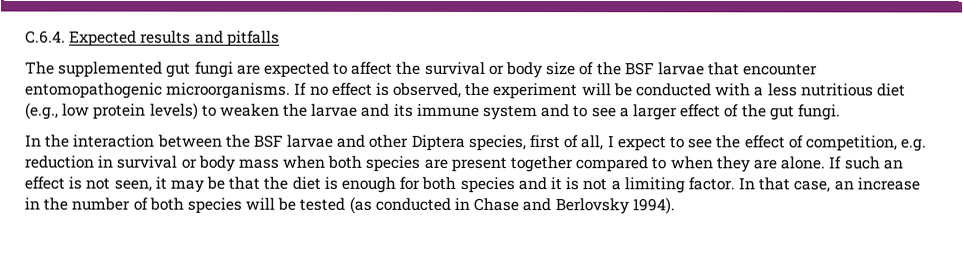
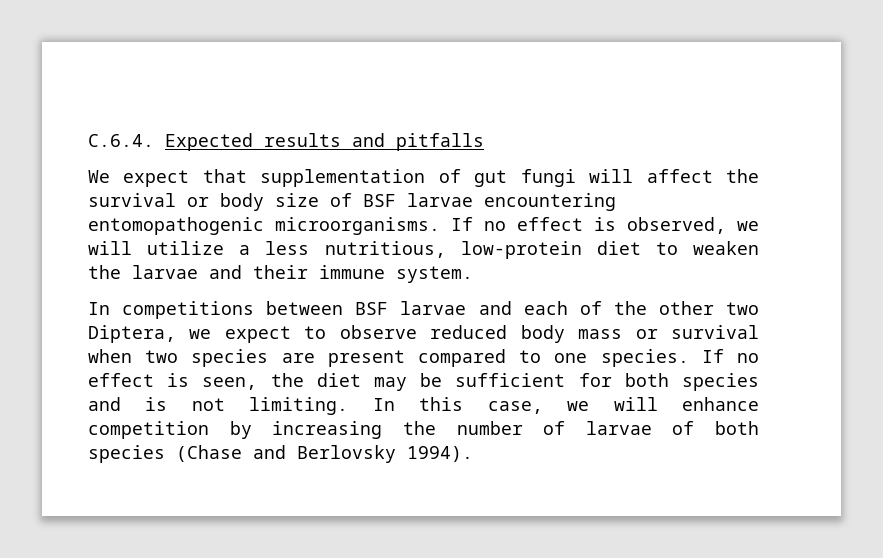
[25,61,349,78] The supplemented gut fungi are expected to -> [88,169,634,187] We expect that supplementation of gut fungi will
[596,62,819,76] the BSF larvae that encounter -> [363,193,616,211] BSF larvae encountering
[465,82,906,100] [25,102,199,120] the experiment will be conducted with a less nutritious diet (e.g., low protein levels) -> [737,221,759,231] [88,241,641,259] we will utilize a less nutritious, low-protein diet
[393,103,841,121] [24,134,927,152] [24,155,363,172] its immune system and to see a larger effect of the gut fungi. // In the interaction between the BSF larvae and other Diptera species, first of all, I expect to see the effect of competition, e.g. reduction in survival or body mass when both -> [253,265,473,283] [88,301,760,319] [88,325,760,343] [88,349,179,363] their immune system. // In competitions between BSF larvae and each of the other two Diptera, we expect to observe reduced body mass or survival when two
[510,156,574,173] together -> (405, 358) none
[669,156,903,173] [24,176,397,193] when they are alone. If such an effect is not seen, it may be that the diet is enough -> [554,349,759,367] [88,373,566,391] one species. If no effect is seen, the diet may be sufficient
[549,177,920,194] [24,196,520,214] it is not a limiting factor. In that case, an increase in the number of both species will be tested (as conducted in Chase -> [145,397,759,415] [88,421,759,439] [88,445,242,463] is not limiting. In this case, we will enhance competition by increasing the number of larvae of both species (Chase

